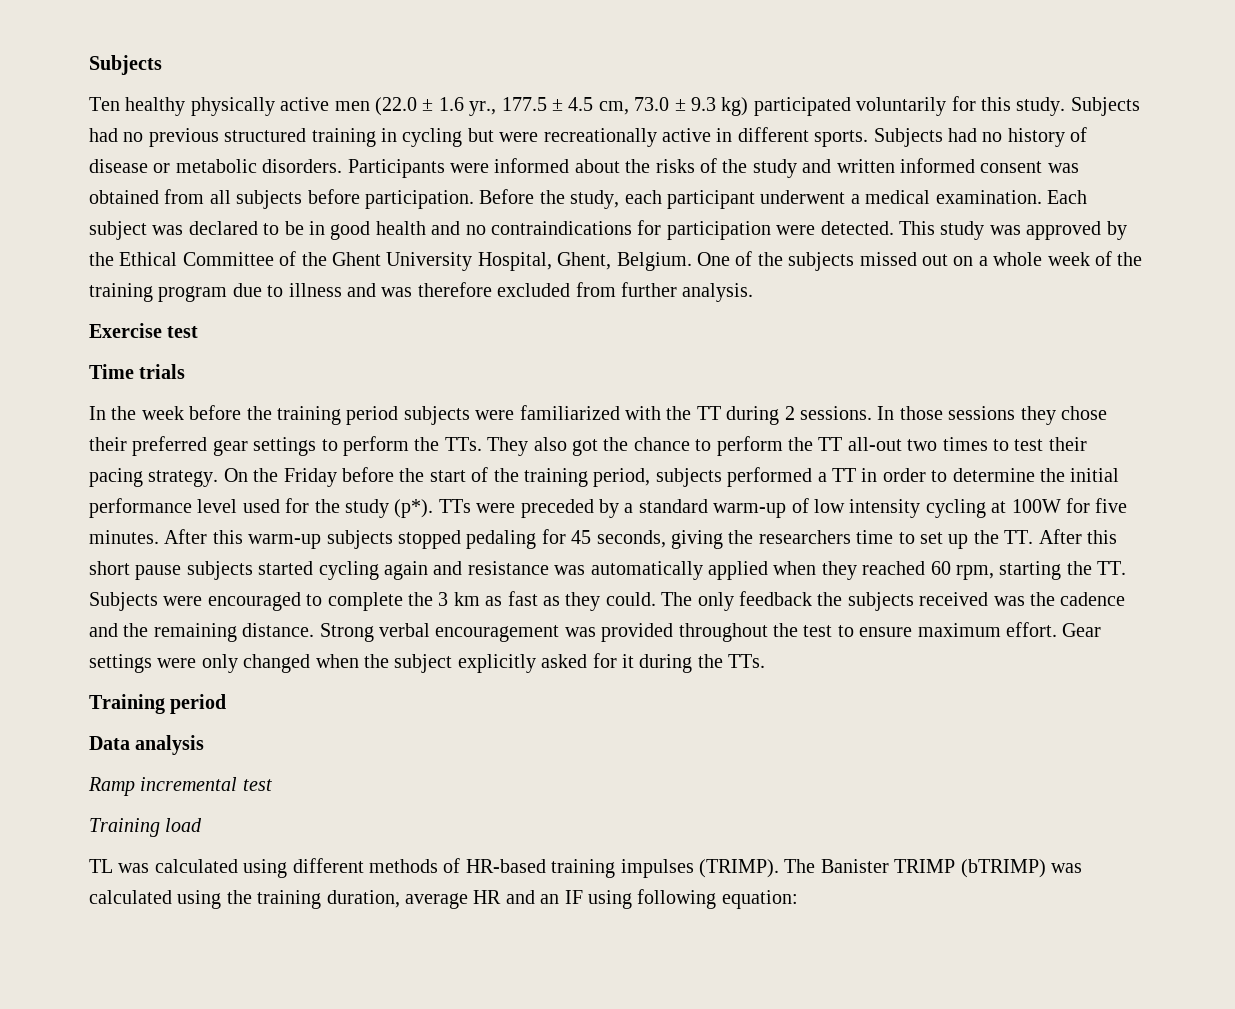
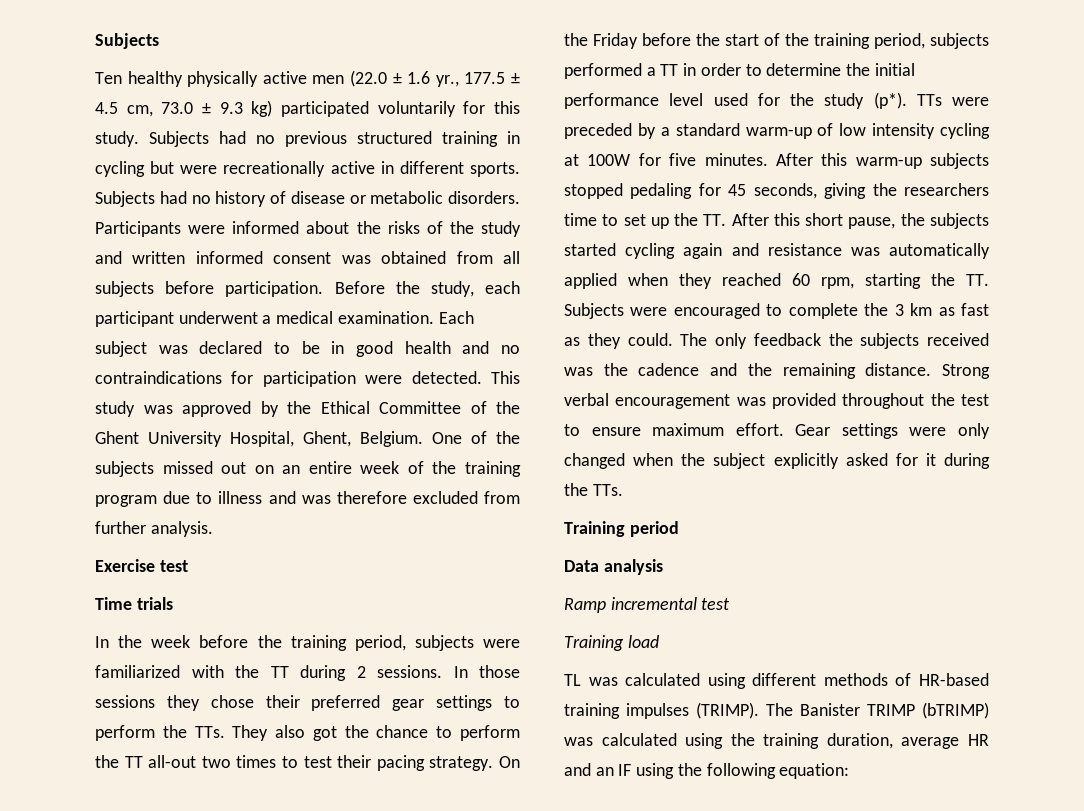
[978,252,1043,266] a whole -> [282,461,352,474] an entire
[346,406,399,425] period -> [354,635,406,651] period,
[135,565,182,580] pause -> [848,213,925,229] pause, the
(632, 899) none -> [677,763,702,776] the

